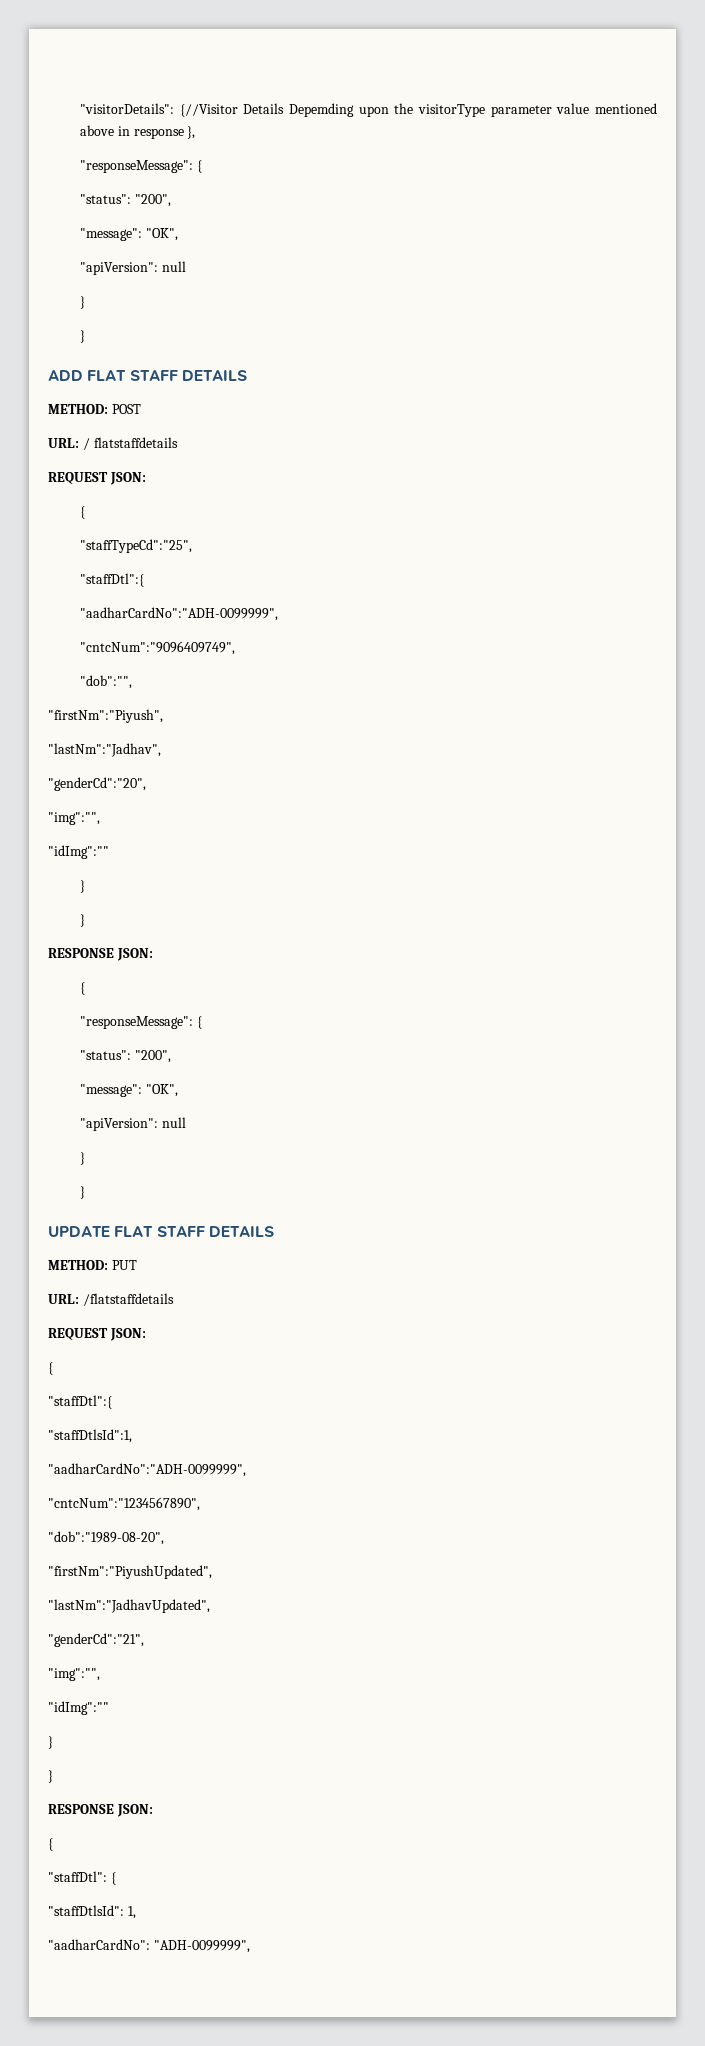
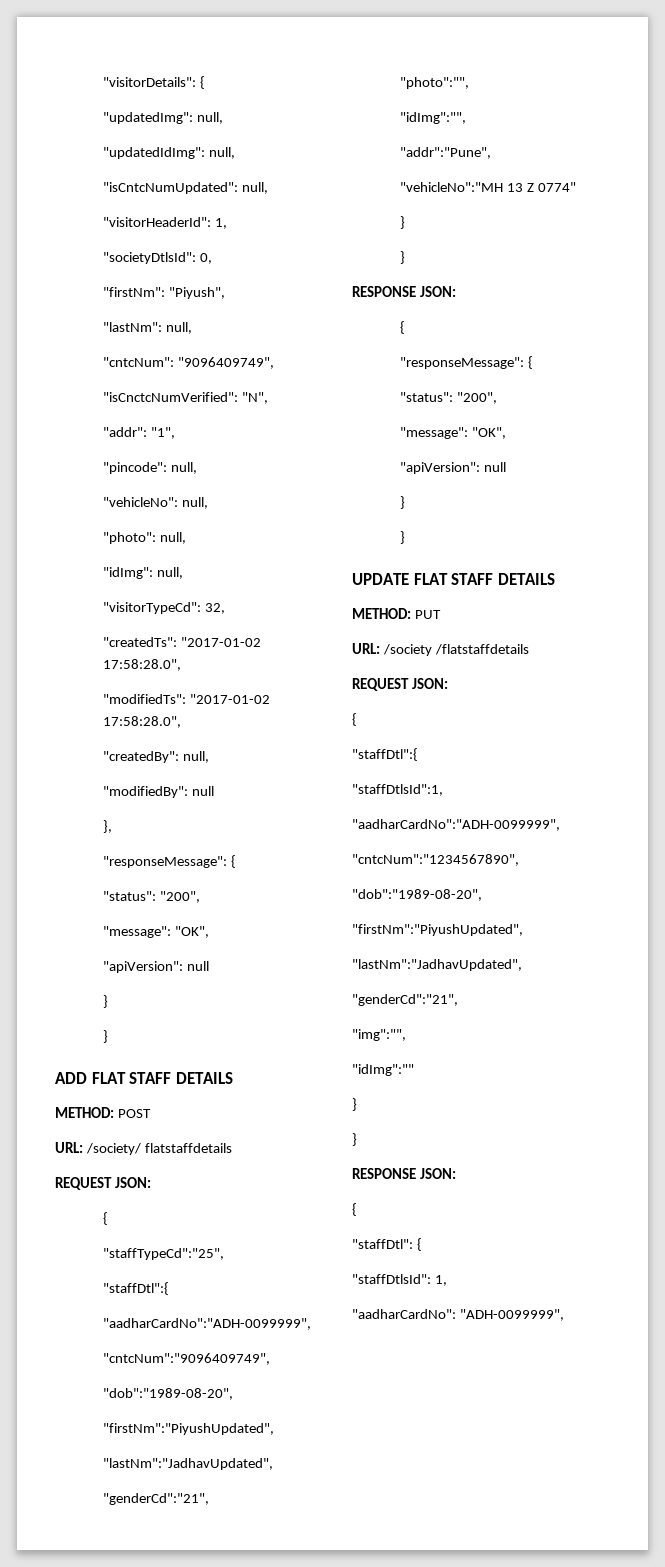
[179,103,657,117] [80,125,184,139] {//Visitor Details Depemding upon the visitorType parameter value mentioned above in response -> [199,76,205,89] [102,112,223,124] [102,147,235,159] [102,182,268,194] [102,217,227,229] [102,252,212,264] [102,287,225,299] [102,322,192,334] [102,357,274,369] [102,392,268,404] [102,427,175,439] [102,462,197,474] [102,497,208,509] [102,532,186,544] [102,567,183,579] [102,602,225,614] [102,637,261,647] [102,659,181,671] [102,694,270,704] [102,716,181,728] [102,751,209,763] [102,786,214,798] { // "updatedImg": null, // "updatedIdImg": null, // "isCntcNumUpdated": null, // "visitorHeaderId": 1, // "societyDtlsId": 0, // "firstNm": "Piyush", // "lastNm": null, // "cntcNum": "9096409749", // "isCnctcNumVerified": "N", // "addr": "1", // "pincode": null, // "vehicleNo": null, // "photo": null, // "idImg": null, // "visitorTypeCd": 32, // "createdTs": "2017-01-02 17:58:28.0", // "modifiedTs": "2017-01-02 17:58:28.0", // "createdBy": null, // "modifiedBy": null //
[82,438,90,450] / -> [85,1143,141,1155] /society/
[80,675,133,689] [48,709,163,723] [48,743,161,757] [48,777,146,791] [48,812,100,825] [48,845,109,859] "dob":"", // "firstNm":"Piyush", // "lastNm":"Jadhav", // "genderCd":"20", // "img":"", // "idImg":"" -> [102,1388,233,1400] [102,1423,274,1435] [102,1458,273,1470] [102,1493,209,1505] [399,77,469,89] [399,112,466,124] [399,147,491,159] [399,182,576,192] "dob":"1989-08-20", // "firstNm":"PiyushUpdated", // "lastNm":"JadhavUpdated", // "genderCd":"21", // "photo":"", // "idImg":"", // "addr":"Pune", // "vehicleNo":"MH 13 Z 0774"
(79, 1299) none -> [382,644,432,656] /society

